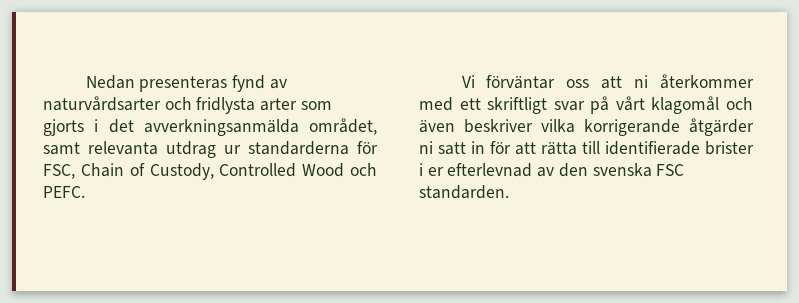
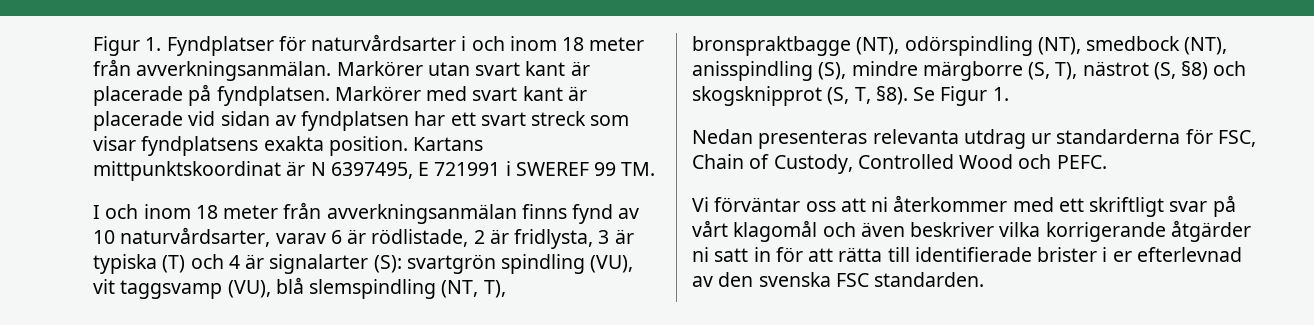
[85,75,287,92] [43,96,332,114] [43,118,378,136] [43,142,80,155] Nedan presenteras fynd av naturvårdsarter och fridlysta arter som gjorts i det avverkningsanmälda området, samt -> [93,34,645,56] [93,59,590,81] [93,84,587,106] [93,111,630,131] [93,136,484,156] [93,161,656,181] [93,202,640,224] [93,227,634,249] [93,254,634,274] [93,277,506,299] [692,36,1228,56] [692,61,1247,81] [692,86,1009,106] [692,129,868,149] Figur 1. Fyndplatser för naturvårdsarter i och inom 18 meter från avverkningsanmälan. Markörer utan svart kant är placerade på fyndplatsen. Markörer med svart kant är placerade vid sidan av fyndplatsen har ett svart streck som visar fyndplatsens exakta position. Kartans mittpunktskoordinat är N 6397495, E 721991 i SWEREF 99 TM. // I och inom 18 meter från avverkningsanmälan finns fynd av 10 naturvårdsarter, varav 6 är rödlistade, 2 är fridlysta, 3 är typiska (T) och 4 är signalarter (S): svartgrön spindling (VU), vit taggsvamp (VU), blå slemspindling (NT, T), bronspraktbagge (NT), odörspindling (NT), smedbock (NT), anisspindling (S), mindre märgborre (S, T), nästrot (S, §8) och skogsknipprot (S, T, §8). Se Figur 1. // Nedan presenteras

